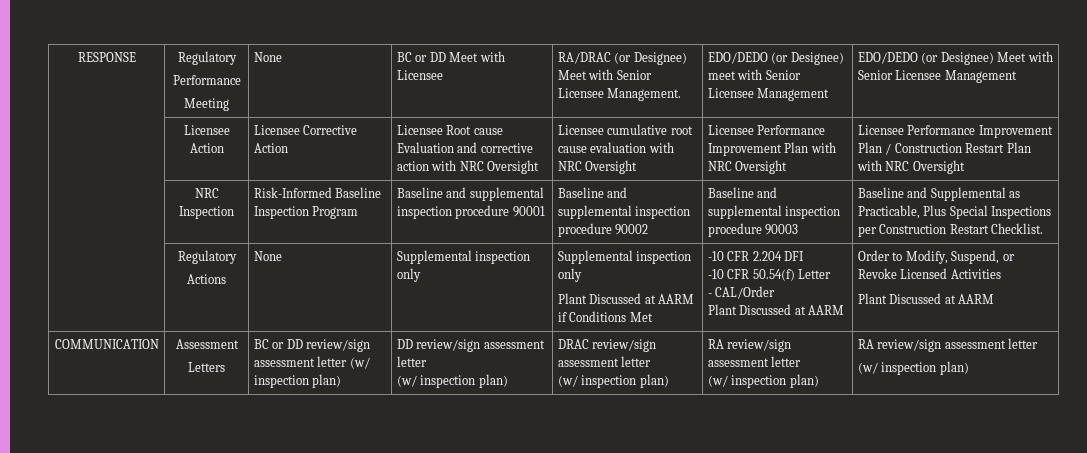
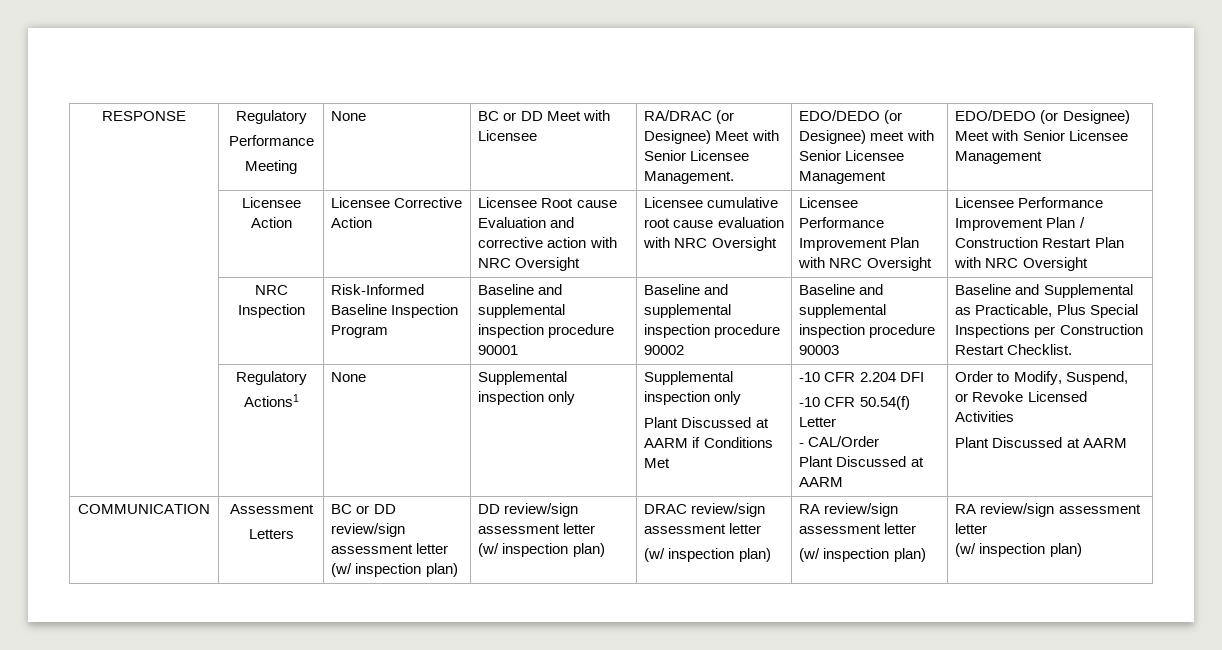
[186,274,226,284] Actions -> [243,394,299,407] Actions1

